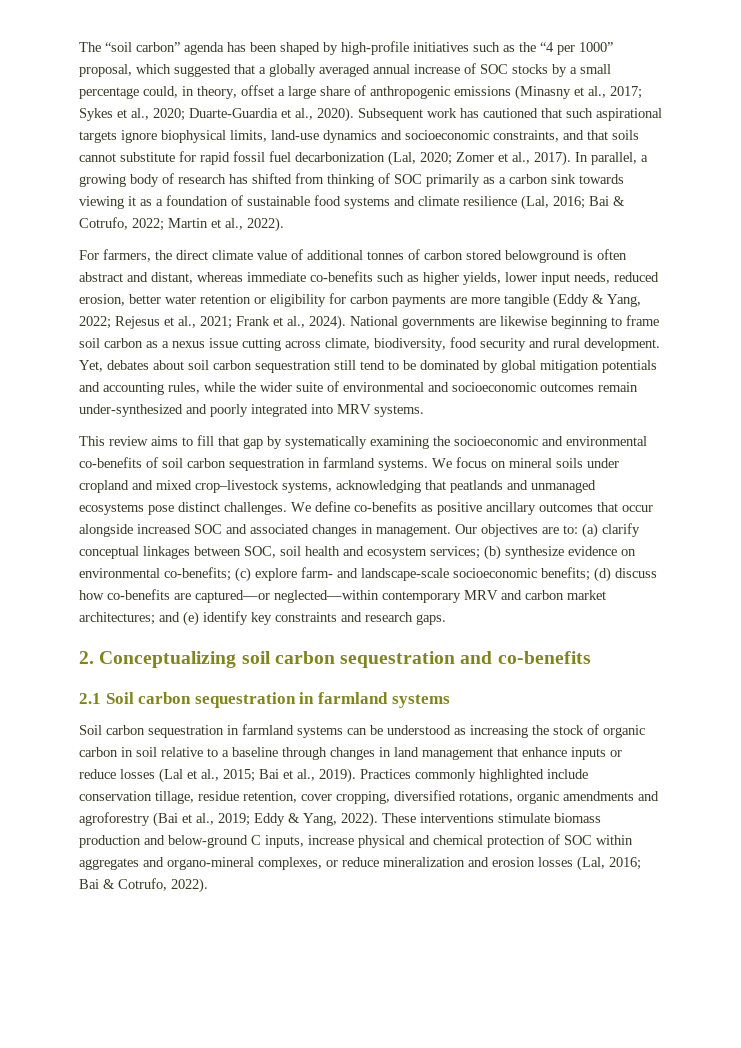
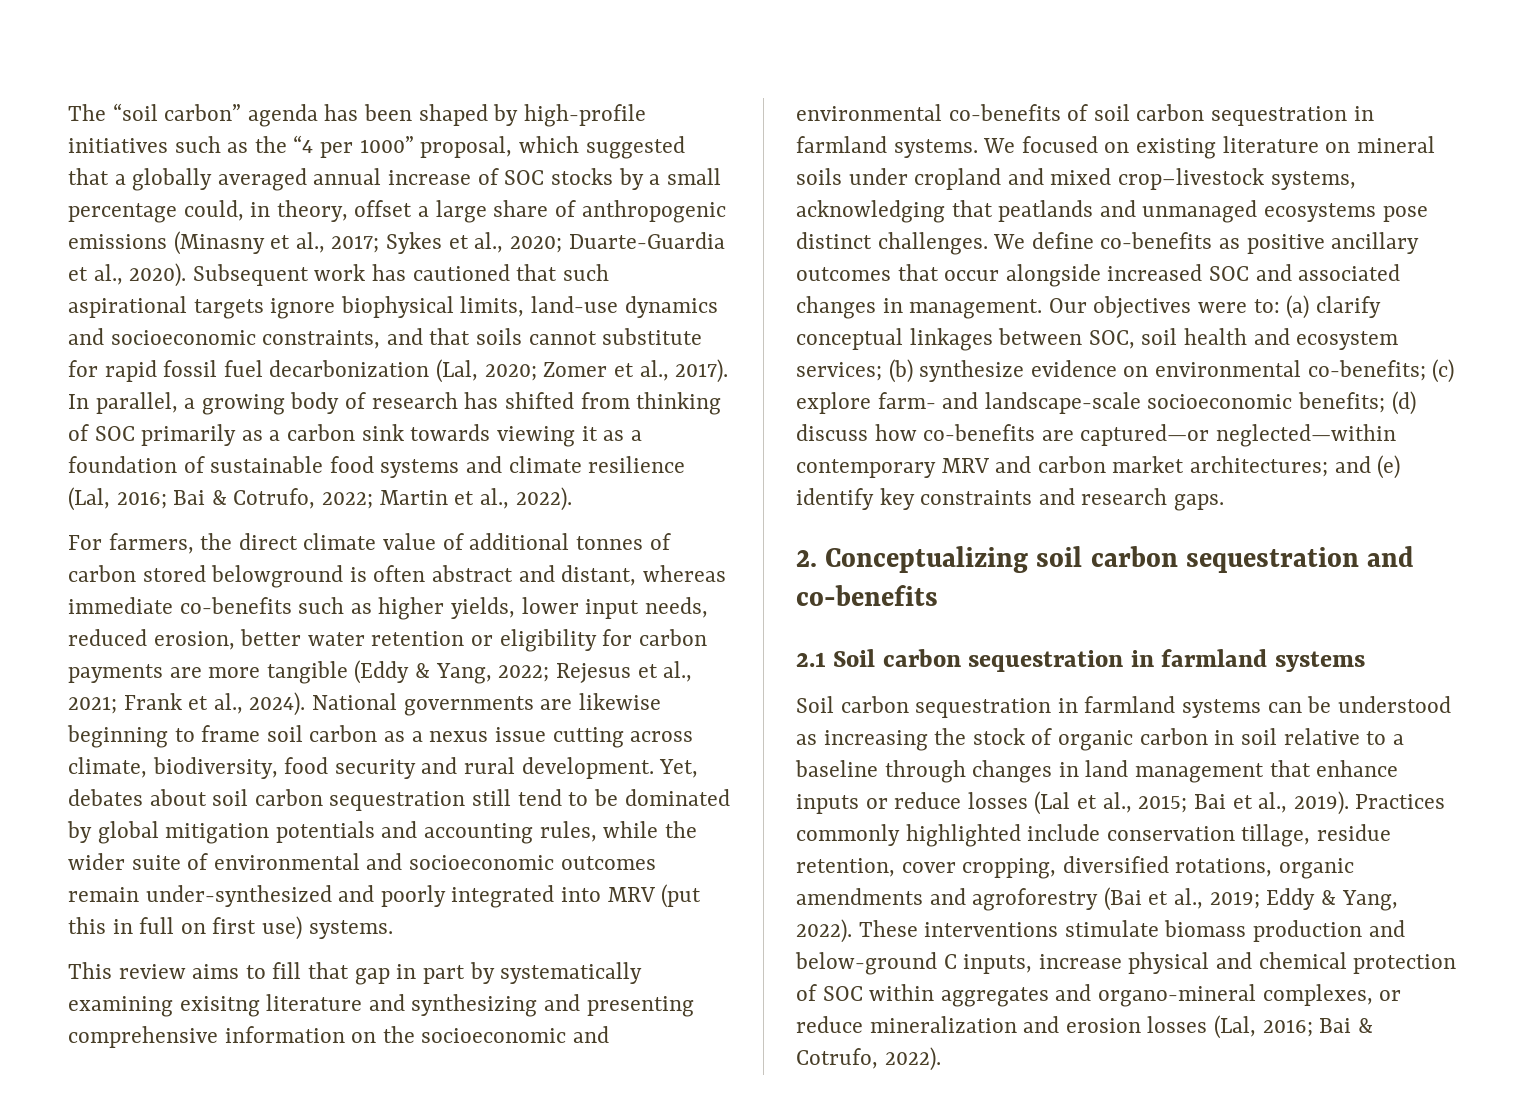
(371, 409) none -> [661,884,702,908] [68,916,303,940] (put this in full on first use)
(263, 443) none -> [396,964,465,984] in part
(429, 442) none -> [179,994,694,1017] [68,1026,377,1048] exisitng literature and synthesizing and presenting comprehensive information on
[456,457,487,468] focus -> [1021,136,1319,159] focused on existing literature
[542,527,559,534] are -> [1198,302,1248,313] were

